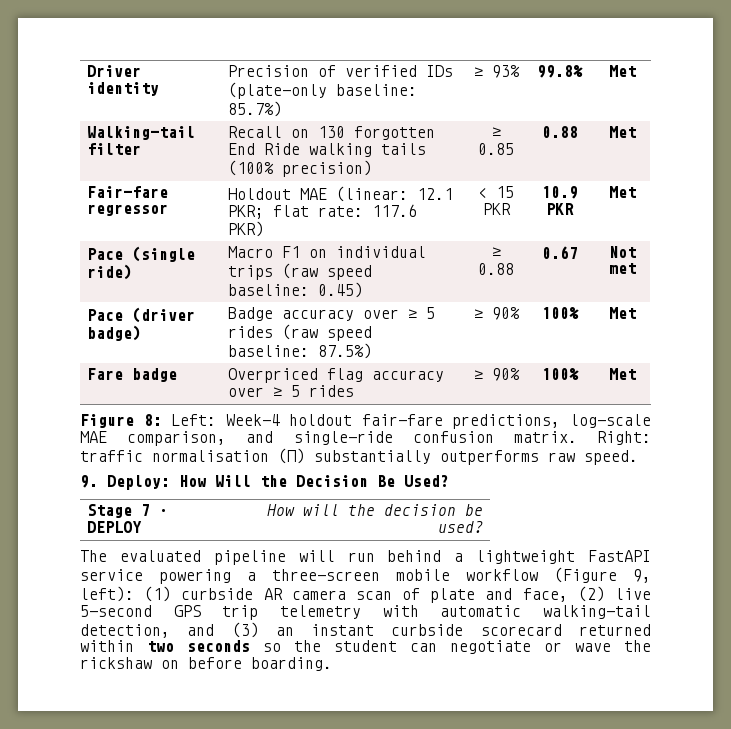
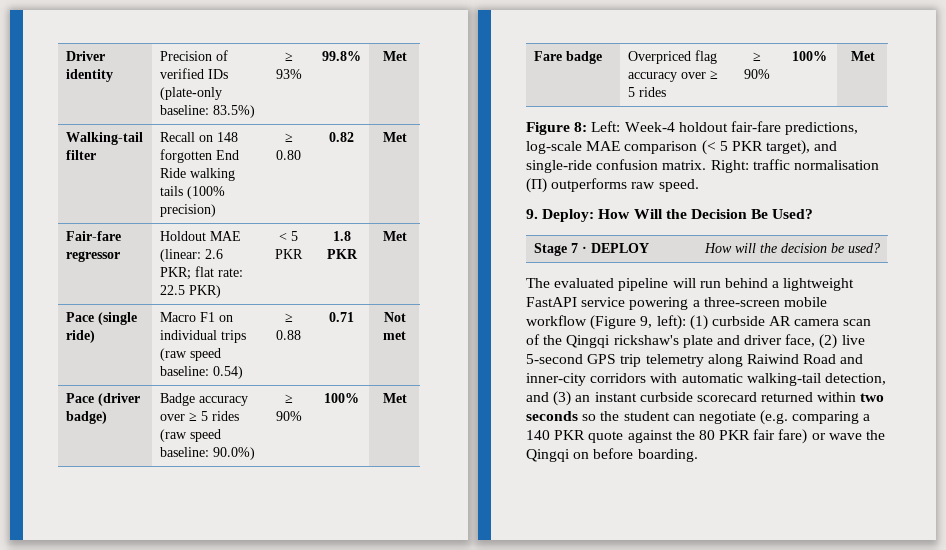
[228,101,283,117] 85.7%) -> [212,105,255,118] 83.5%)
[318,126,346,138] 130 -> [216,132,238,142] 148
[478,143,514,155] [541,126,578,138] 0.85 | 0.88 -> [276,150,301,160] [329,132,354,142] 0.80 | 0.82
[417,188,454,200] 12.1 -> [204,249,223,259] 2.6
[372,204,418,217] 117.6 -> [159,285,185,295] 22.5
[496,186,514,198] [482,203,511,215] [541,186,578,199] 15 PKR | 10.9 -> [291,231,298,241] [275,249,303,259] [332,231,351,241] 5 PKR | 1.8
[318,282,364,298] 0.45) -> [212,366,243,379] 0.54)
[541,246,578,259] 0.67 -> [329,312,354,322] 0.71
[318,343,373,359] 87.5%) -> [212,447,255,460] 90.0%)
[127,431,227,446] comparison, -> [624,140,811,155] comparison (< 5 PKR target),
[314,450,431,464] substantially -> (547, 185) none
(421, 594) none -> [543,335,679,348] the Qingqi rickshaw's
(513, 594) none -> [744,335,783,345] driver
(361, 612) none -> [707,354,864,367] [526,373,647,386] along Raiwind Road and inner-city corridors
(531, 647) none -> [760,410,871,425] [526,429,808,444] (e.g. comparing a 140 PKR quote against the 80 PKR fair fare)
[80,657,152,669] rickshaw -> [526,449,570,462] Qingqi

